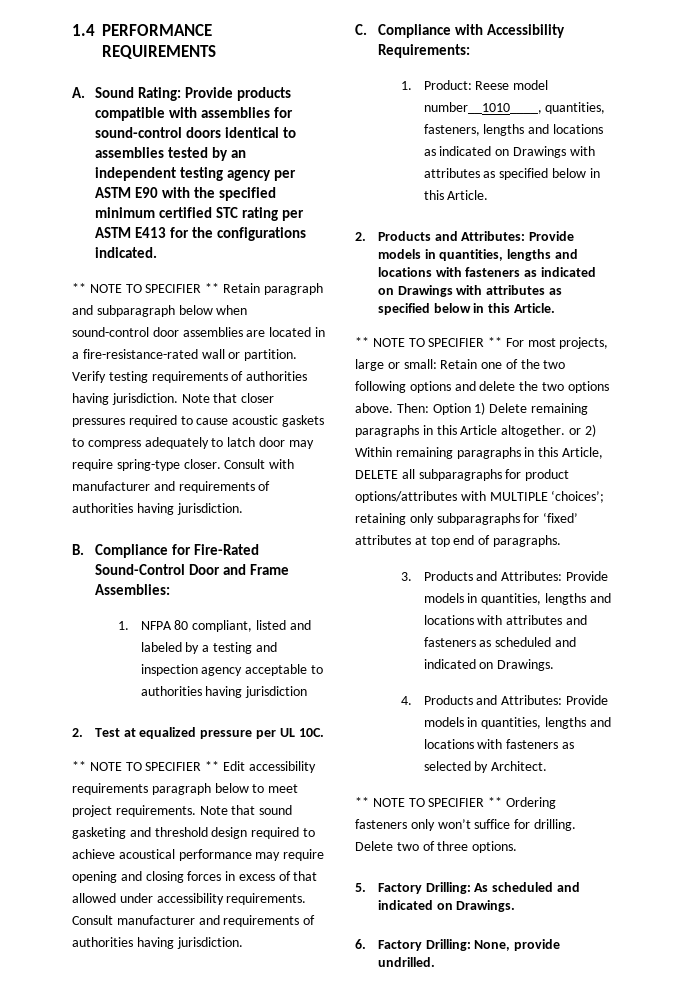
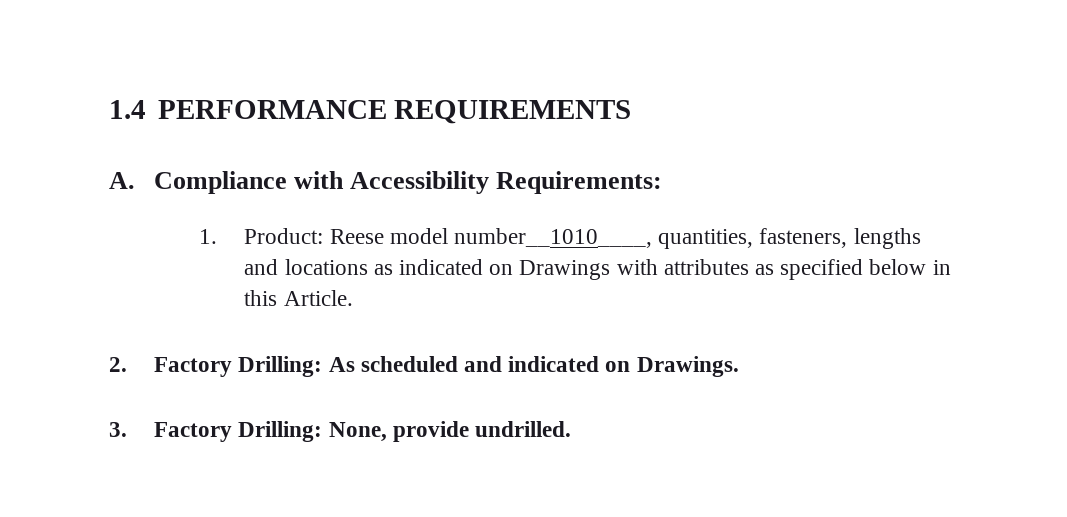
[94,87,292,101] [94,107,294,121] [94,127,297,138] [94,147,247,161] [94,167,297,181] [94,187,277,201] [94,207,305,221] [94,227,307,241] [94,247,157,258] [72,283,323,295] [72,305,248,317] [72,327,325,337] [72,349,298,361] [72,371,308,383] [72,393,275,405] [72,415,324,427] [72,437,314,449] [72,459,295,471] [72,481,271,493] [72,503,243,515] [72,544,259,558] [94,564,290,575] [94,584,170,595] [117,620,311,632] [140,642,277,654] [140,664,323,676] [140,686,308,698] [72,727,324,739] [72,761,316,773] [72,783,299,795] [72,805,293,817] [72,827,315,839] [72,849,325,861] [72,871,318,883] [72,893,307,905] [72,915,316,927] [72,937,243,949] [355,24,367,35] Sound Rating: Provide products compatible with assemblies for sound-control doors identical to assemblies tested by an independent testing agency per ASTM E90 with the specified minimum certified STC rating per ASTM E413 for the configurations indicated. // ** NOTE TO SPECIFIER ** Retain paragraph and subparagraph below when sound-control door assemblies are located in a fire-resistance-rated wall or partition. Verify testing requirements of authorities having jurisdiction. Note that closer pressures required to cause acoustic gaskets to compress adequately to latch door may require spring-type closer. Consult with manufacturer and requirements of authorities having jurisdiction. // B. Compliance for Fire-Rated Sound-Control Door and Frame Assemblies: // 1. NFPA 80 compliant, listed and labeled by a testing and inspection agency acceptable to authorities having jurisdiction // 2. Test at equalized pressure per UL 10C. // ** NOTE TO SPECIFIER ** Edit accessibility requirements paragraph below to meet project requirements. Note that sound gasketing and threshold design required to achieve acoustical performance may require opening and closing forces in excess of that allowed under accessibility requirements. Consult manufacturer and requirements of authorities having jurisdiction. // C. -> (135, 180) none
[377,231,575,241] [377,249,578,261] [377,267,596,277] [377,285,562,297] [377,303,555,315] [355,337,609,349] [355,359,566,371] [355,381,609,393] [355,402,588,415] [355,424,596,437] [355,447,603,459] [355,469,570,481] [355,490,605,503] [355,512,579,525] [355,535,561,547] [400,571,608,581] [423,593,611,605] [423,615,587,625] [423,637,576,647] [423,659,555,671] [400,695,608,705] [423,717,611,729] [423,739,574,749] [423,761,548,773] [355,797,556,809] [355,819,576,831] [355,841,518,853] [355,883,366,892] Products and Attributes: Provide models in quantities, lengths and locations with fasteners as indicated on Drawings with attributes as specified below in this Article. // ** NOTE TO SPECIFIER ** For most projects, large or small: Retain one of the two following options and delete the two options above. Then: Option 1) Delete remaining paragraphs in this Article altogether. or 2) Within remaining paragraphs in this Article, DELETE all subparagraphs for product options/attributes with MULTIPLE ‘choices’; retaining only subparagraphs for ‘fixed’ attributes at top end of paragraphs. // 3. Products and Attributes: Provide models in quantities, lengths and locations with attributes and fasteners as scheduled and indicated on Drawings. // 4. Products and Attributes: Provide models in quantities, lengths and locations with fasteners as selected by Architect. // ** NOTE TO SPECIFIER ** Ordering fasteners only won’t suffice for drilling. Delete two of three options. // 5. -> (127, 364) none
[355,939,366,949] 6. -> [109,422,127,437] 3.

